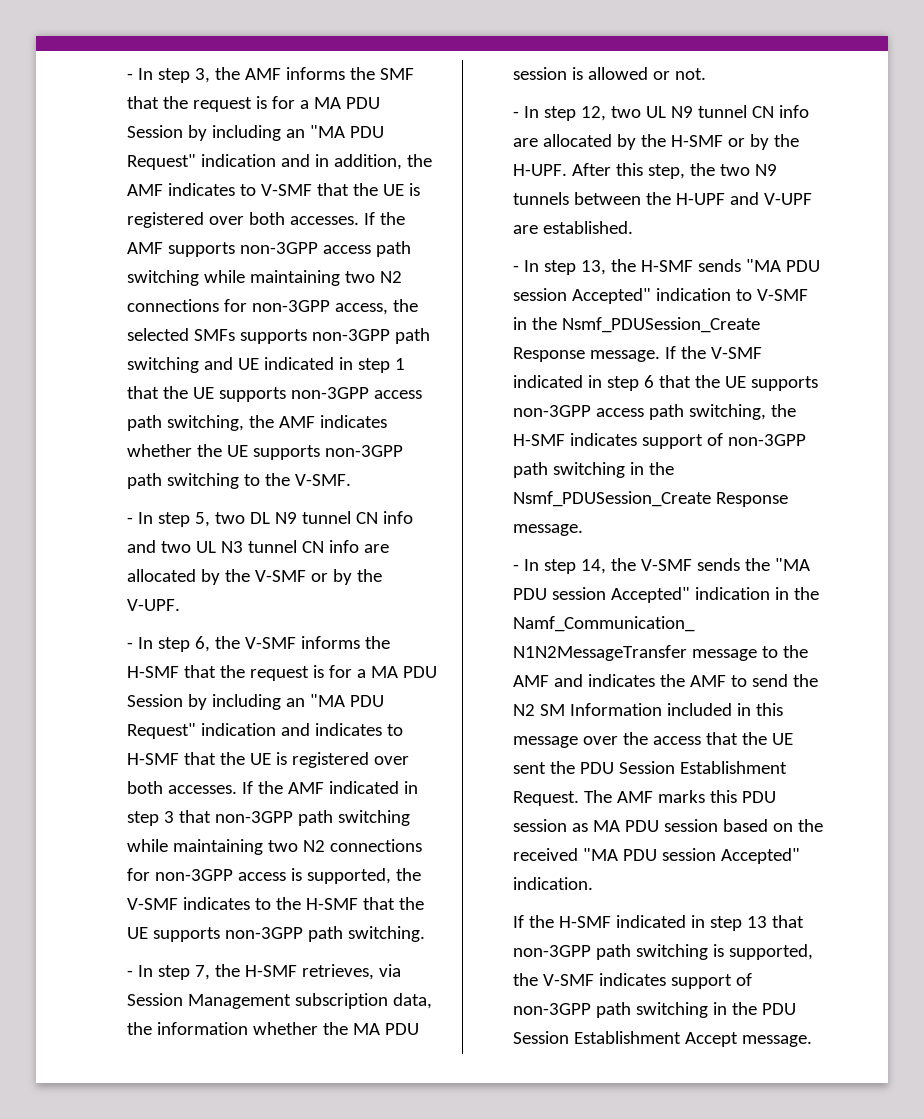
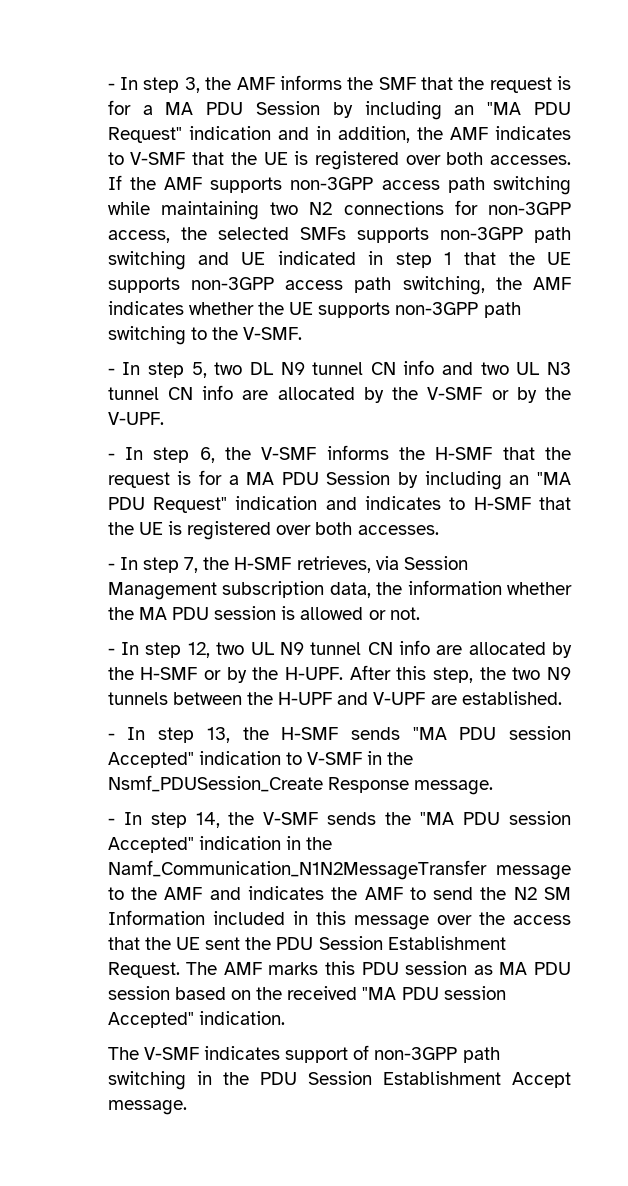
[241,781,418,794] [126,810,410,826] [126,839,422,855] [126,868,421,884] [126,897,424,910] [126,926,425,942] If the AMF indicated in step 3 that non-3GPP path switching while maintaining two N2 connections for non-3GPP access is supported, the V-SMF indicates to the H-SMF that the UE supports non-3GPP path switching. -> (439, 530) none
[664,346,762,359] [512,375,818,391] [512,404,796,420] [512,433,806,449] [512,462,674,478] [512,491,788,507] [512,524,583,536] If the V-SMF indicated in step 6 that the UE supports non-3GPP access path switching, the H-SMF indicates support of non-3GPP path switching in the Nsmf_PDUSession_Create Response message. -> (493, 787) none
[512,915,804,931] [512,944,813,960] [512,973,538,986] If the H-SMF indicated in step 13 that non-3GPP path switching is supported, the -> [107,1047,139,1060] The

